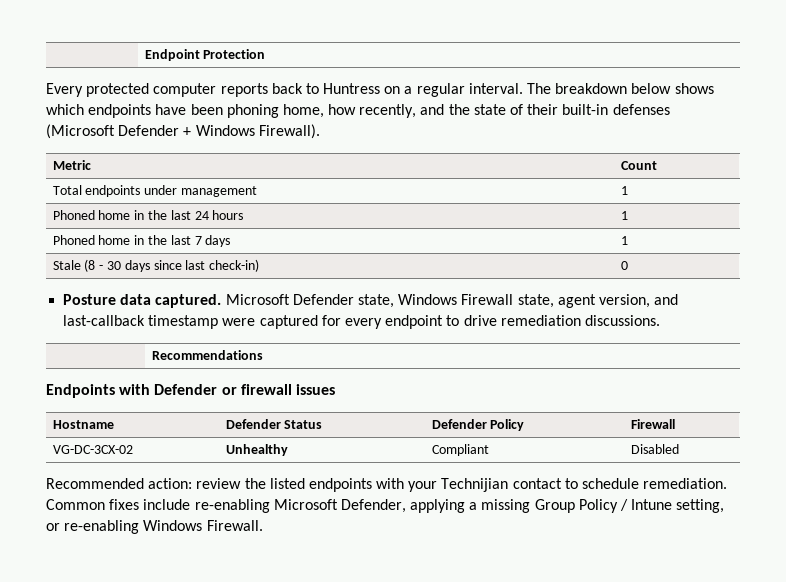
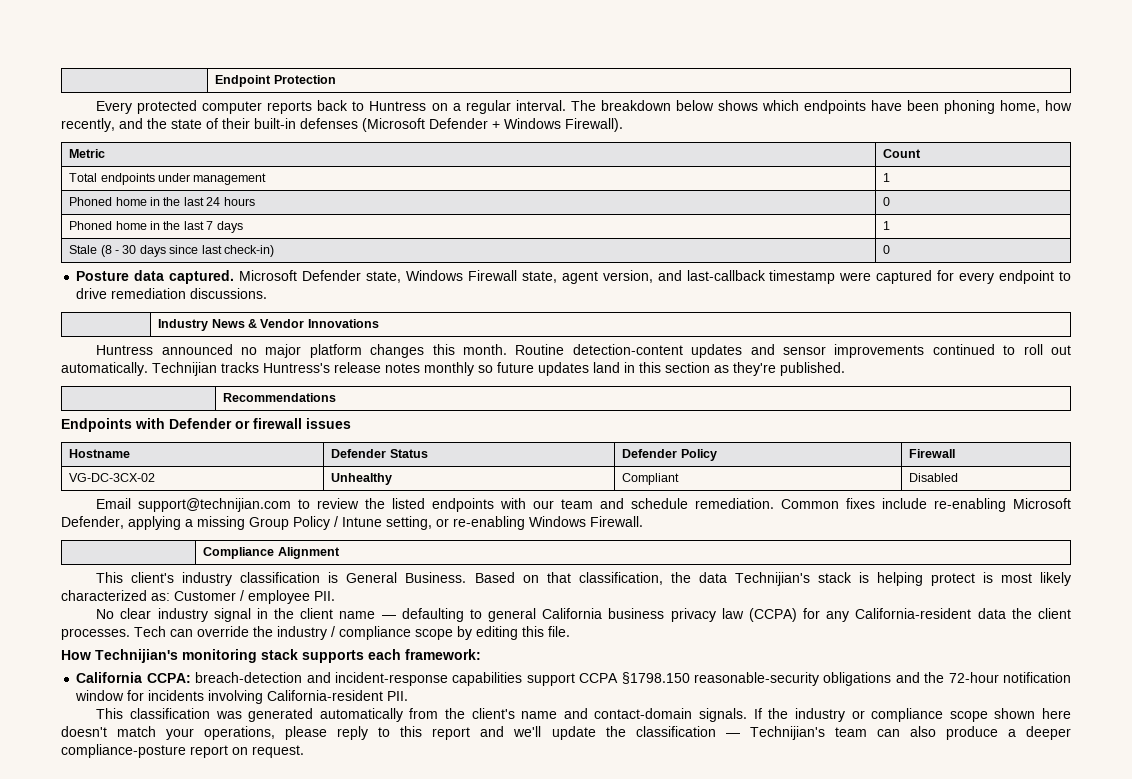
[620,211,628,220] 1 -> [883,197,891,206] 0
(660, 320) none -> [158,319,379,331] [96,344,1072,358] [61,362,845,376] // | Industry News & Vendor Innovations // Huntress announced no major platform changes this month. Routine detection-content updates and sensor improvements continued to roll out automatically. Technijian tracks Huntress's release notes monthly so future updates land in this section as they're published.
[46,478,193,489] Recommended action: -> [96,498,311,512] Email support@technijian.com to
[408,478,578,492] your Technijian contact to -> [533,498,625,509] our team and
(263, 525) none -> [203,547,340,559] [96,572,1071,586] [61,590,335,604] [96,608,1071,622] [61,626,570,640] [61,649,481,663] [76,672,1071,686] [75,690,409,704] [96,708,1071,722] [61,726,1071,740] [61,744,304,758] // | Compliance Alignment // This client's industry classification is General Business. Based on that classification, the data Technijian's stack is helping protect is most likely characterized as: Customer / employee PII. // No clear industry signal in the client name — defaulting to general California business privacy law (CCPA) for any California-resident data the client processes. Tech can override the industry / compliance scope by editing this file. // How Technijian's monitoring stack supports each framework: // California CCPA: breach-detection and incident-response capabilities support CCPA §1798.150 reasonable-security obligations and the 72-hour notification window for incidents involving California-resident PII. // This classification was generated automatically from the client's name and contact-domain signals. If the industry or compliance scope shown here doesn't match your operations, please reply to this report and we'll update the classification — Technijian's team can also produce a deeper compliance-posture report on request.

